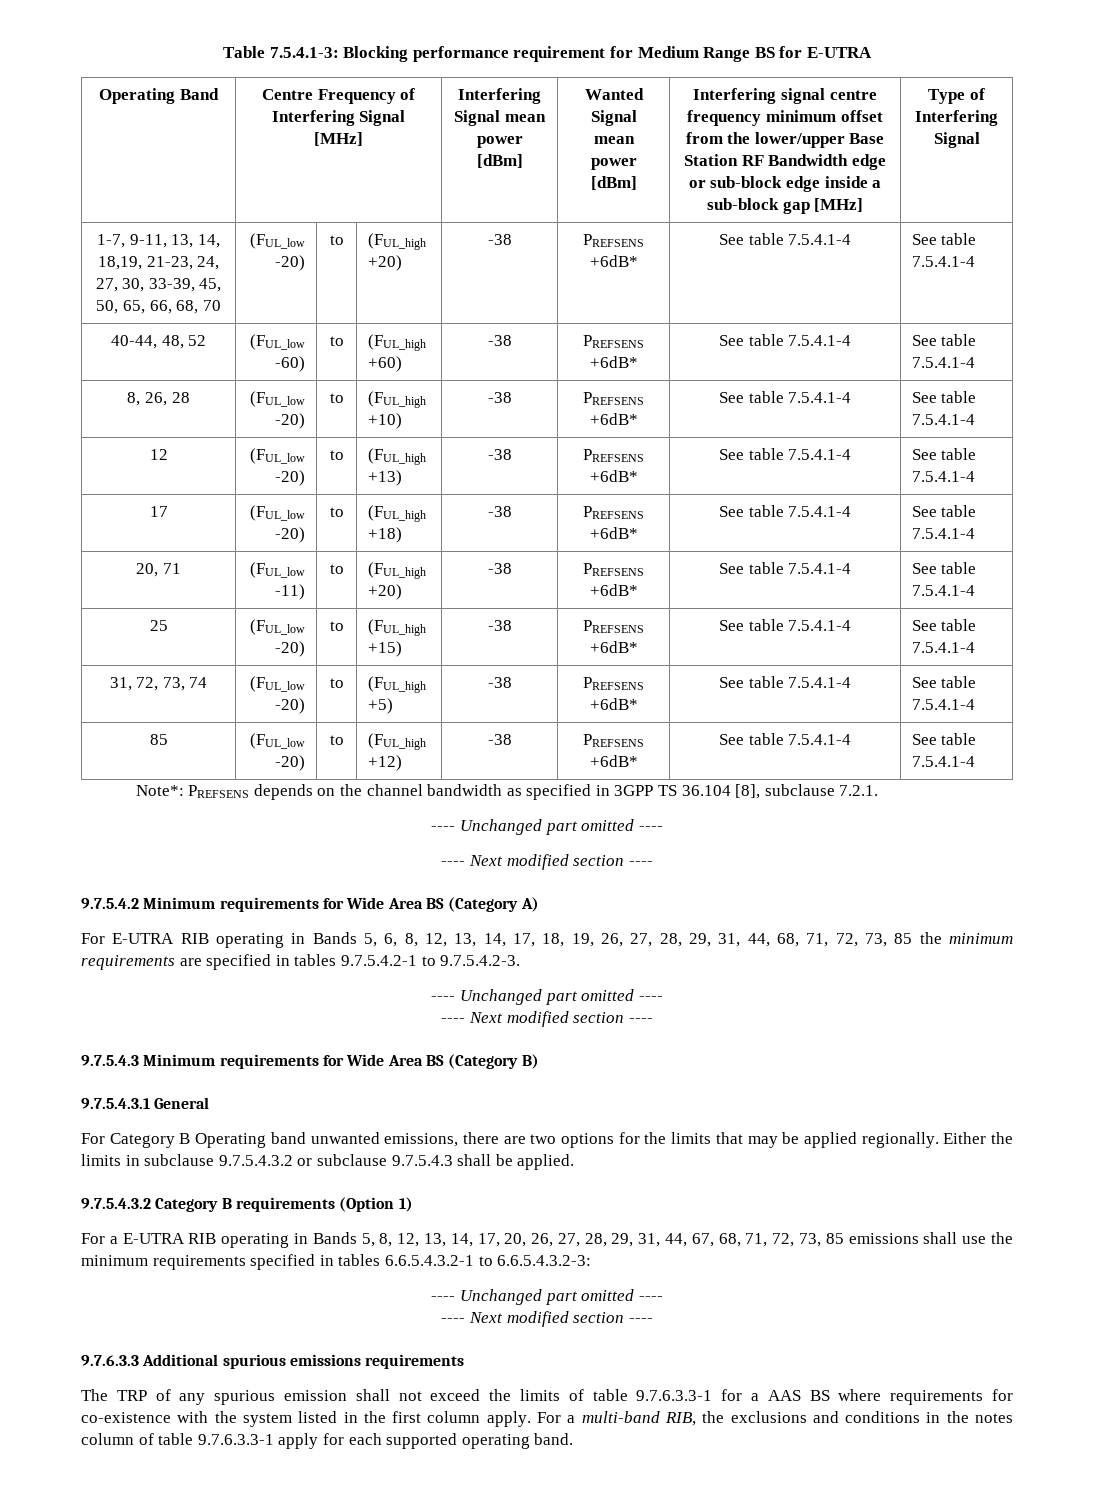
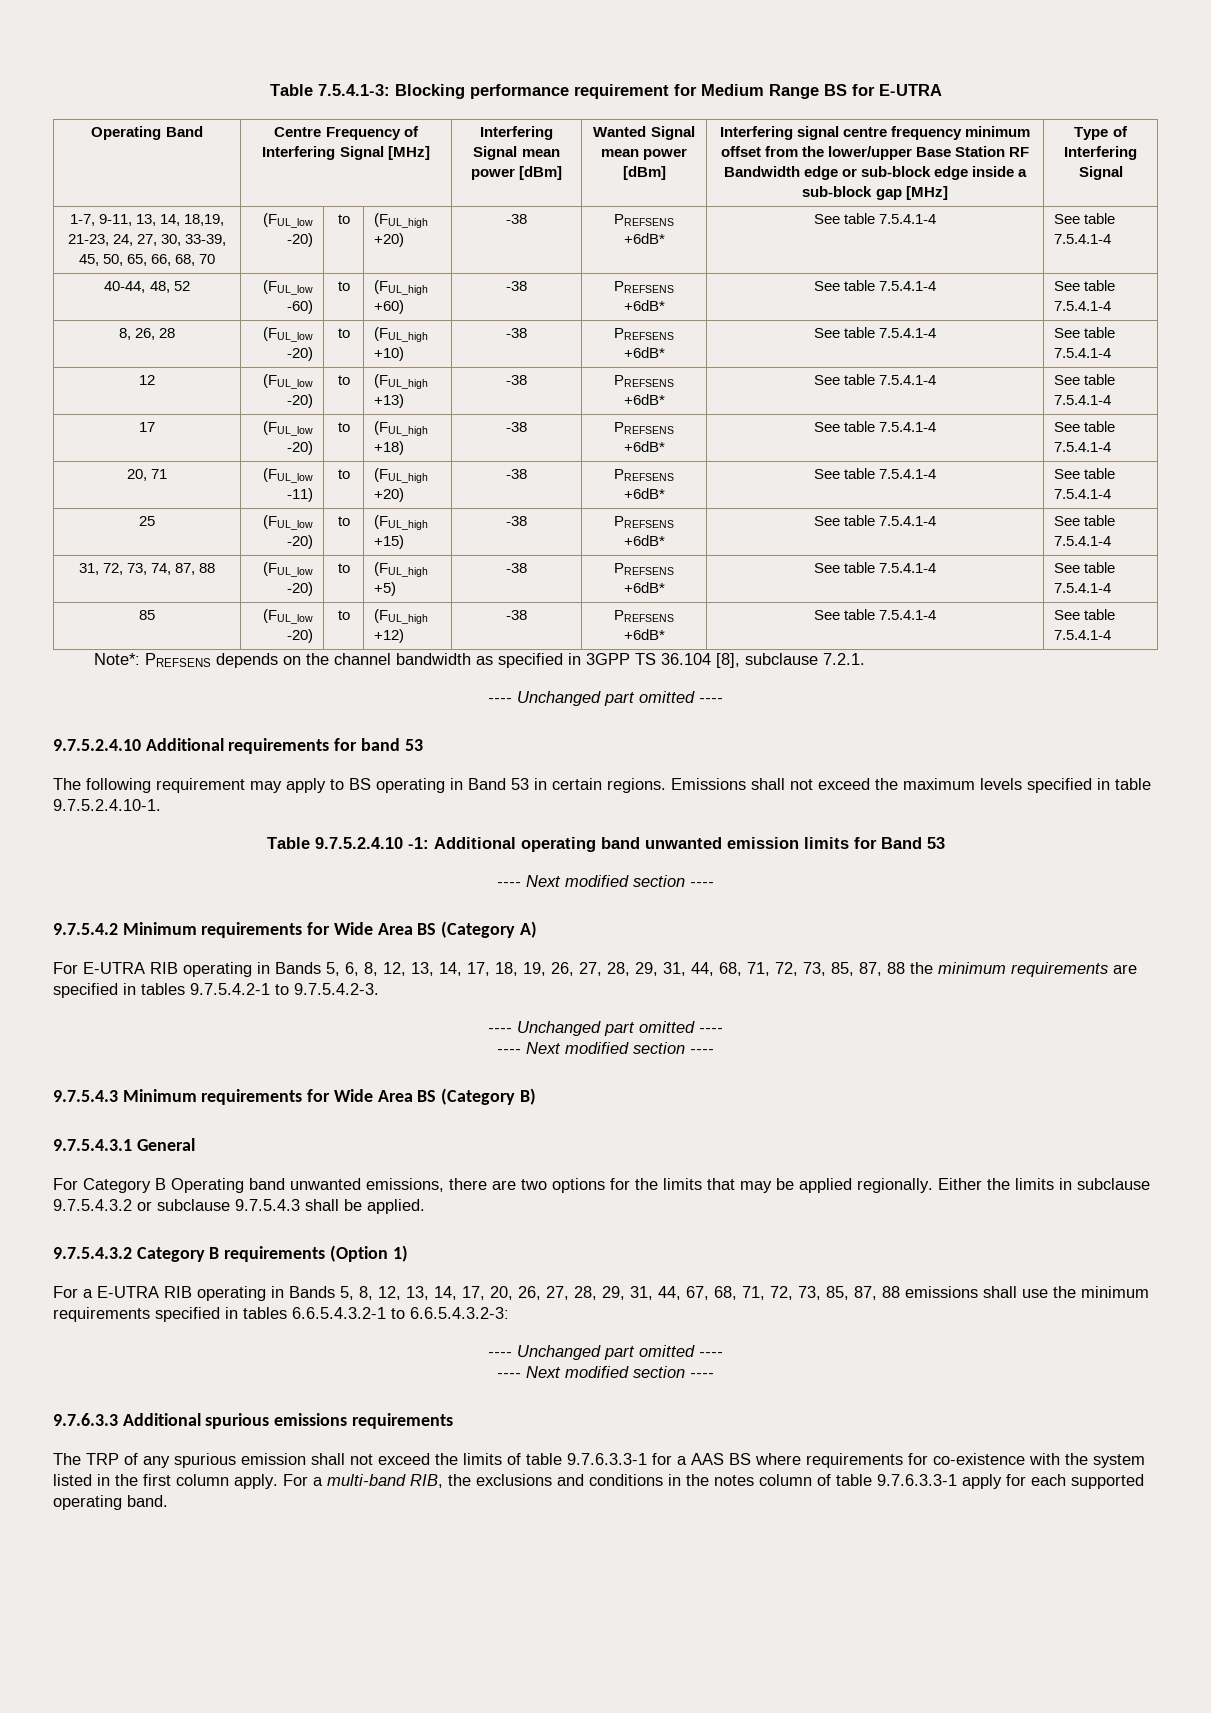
[189,677,208,688] 74 -> [151,563,216,575] 74, 87, 88
(663, 828) none -> [53,738,423,754] [53,778,1151,793] [53,799,161,811] [266,837,945,852] // 9.7.5.2.4.10 Additional requirements for band 53 // The following requirement may apply to BS operating in Band 53 in certain regions. Emissions shall not exceed the maximum levels specified in table 9.7.5.2.4.10-1. // Table 9.7.5.2.4.10 -1: Additional operating band unwanted emission limits for Band 53
[894,933,913,944] 85 -> [831,962,905,976] 85, 87, 88
[825,1233,844,1244] 85 -> [826,1286,900,1300] 85, 87, 88

